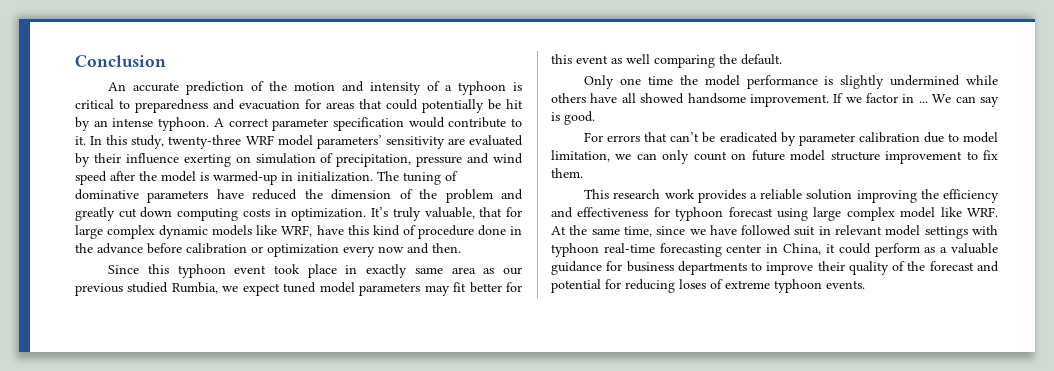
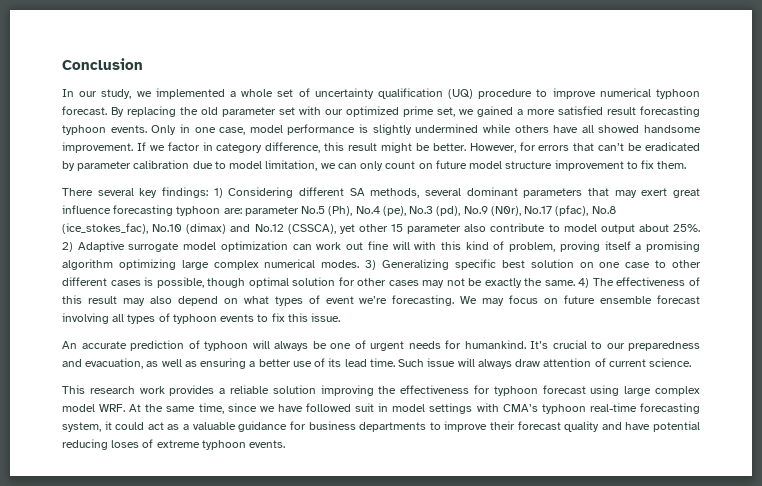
[108,81,523,95] [75,99,523,113] [75,117,522,131] [75,135,523,149] [75,153,523,167] [75,171,458,185] [75,189,524,203] [75,207,523,221] [75,225,522,239] [75,243,461,257] [108,264,522,278] [75,282,522,296] [551,54,782,68] [584,75,698,89] An accurate prediction of the motion and intensity of a typhoon is critical to preparedness and evacuation for areas that could potentially be hit by an intense typhoon. A correct parameter specification would contribute to it. In this study, twenty-three WRF model parameters’ sensitivity are evaluated by their influence exerting on simulation of precipitation, pressure and wind speed after the model is warmed-up in initialization. The tuning of dominative parameters have reduced the dimension of the problem and greatly cut down computing costs in optimization. It’s truly valuable, that for large complex dynamic models like WRF, have this kind of procedure done in the advance before calibration or optimization every now and then. // Since this typhoon event took place in exactly same area as our previous studied Rumbia, we expect tuned model parameters may fit better for this event as well comparing the default. // Only one time the -> [62,88,700,99] [62,106,700,117] [62,124,246,135] In our study, we implemented a whole set of uncertainty qualification (UQ) procedure to improve numerical typhoon forecast. By replacing the old parameter set with our optimized prime set, we gained a more satisfied result forecasting typhoon events. Only in one case,
[918,94,999,107] [551,111,595,125] [584,132,604,142] ... We can say is good. // For -> [216,142,536,153] category difference, this result might be better. However, for
(583, 173) none -> [62,187,700,198] [62,205,616,216] [62,223,700,234] [62,241,700,252] [62,259,702,270] [62,277,700,288] [62,295,700,306] [62,313,341,324] [62,340,700,351] [62,358,692,369] // There several key findings: 1) Considering different SA methods, several dominant parameters that may exert great influence forecasting typhoon are: parameter No.5 (Ph), No.4 (pe), No.3 (pd), No.9 (N0r), No.17 (pfac), No.8 (ice_stokes_fac), No.10 (dimax) and No.12 (CSSCA), yet other 15 parameter also contribute to model output about 25%. 2) Adaptive surrogate model optimization can work out fine will with this kind of problem, proving itself a promising algorithm optimizing large complex numerical modes. 3) Generalizing specific best solution on one case to other different cases is possible, though optimal solution for other cases may not be exactly the same. 4) The effectiveness of this result may also depend on what types of event we’re forecasting. We may focus on future ensemble forecast involving all types of typhoon events to fix this issue. // An accurate prediction of typhoon will always be one of urgent needs for humankind. It’s crucial to our preparedness and evacuation, as well as ensuring a better use of its lead time. Such issue will always draw attention of current science.
[943,189,999,203] [551,207,573,218] efficiency and -> (397, 390) none
[940,207,962,217] like -> (95, 408) none
[835,225,883,235] relevant -> (389, 407) none
(999, 230) none -> [502,404,538,412] CMA’s
[726,243,822,255] center in China, -> [62,422,101,432] system,
[874,243,920,257] perform -> [147,422,164,430] act
[848,261,999,275] [551,279,621,293] quality of the forecast and potential for -> [517,421,700,432] forecast quality and have potential

